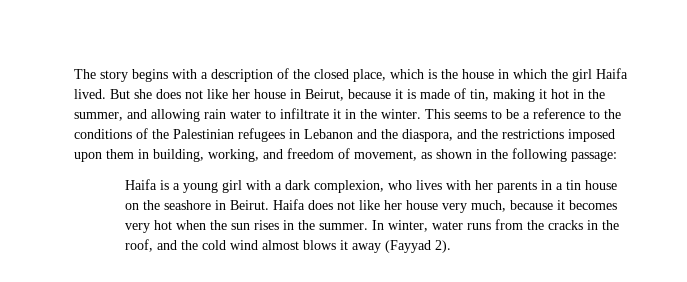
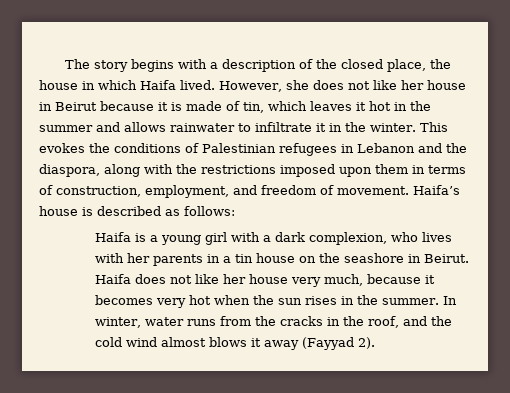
[390,69,437,79] which is -> (426, 65) none
[551,69,592,82] the girl -> (137, 85) none
[110,89,130,99] But -> [219,81,282,92] However,
[305,89,344,101] Beirut, -> [55,102,97,111] Beirut
[493,89,535,102] making -> [268,101,352,111] which leaves
[74,109,261,122] summer, and allowing rain water -> [39,122,235,132] summer and allows rainwater
[454,108,600,119] seems to be a reference to -> [39,143,85,153] evokes
[152,129,169,139] the -> (199, 148) none
[457,129,477,139] and -> [104,164,173,177] along with
[153,148,617,162] building, working, and freedom of movement, as shown in the following passage: -> [428,165,466,174] [39,185,460,198] [39,206,235,216] terms of construction, employment, and freedom of movement. Haifa’s house is described as follows:

